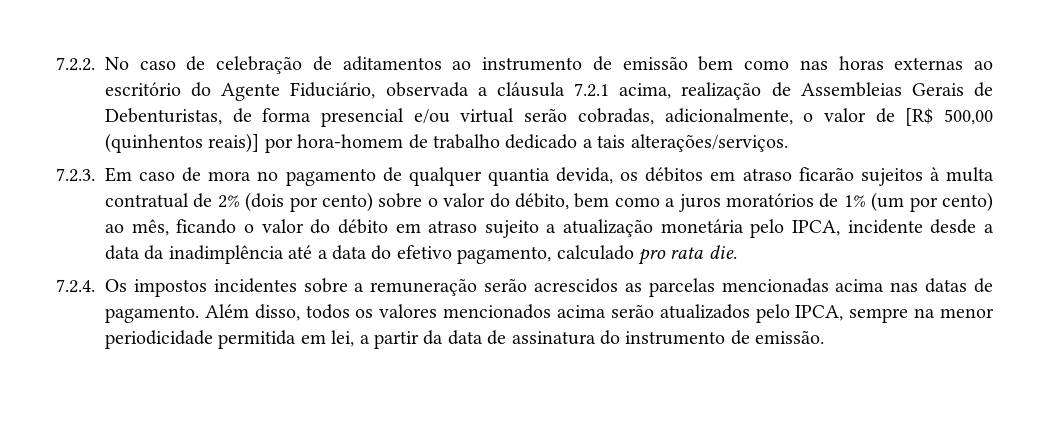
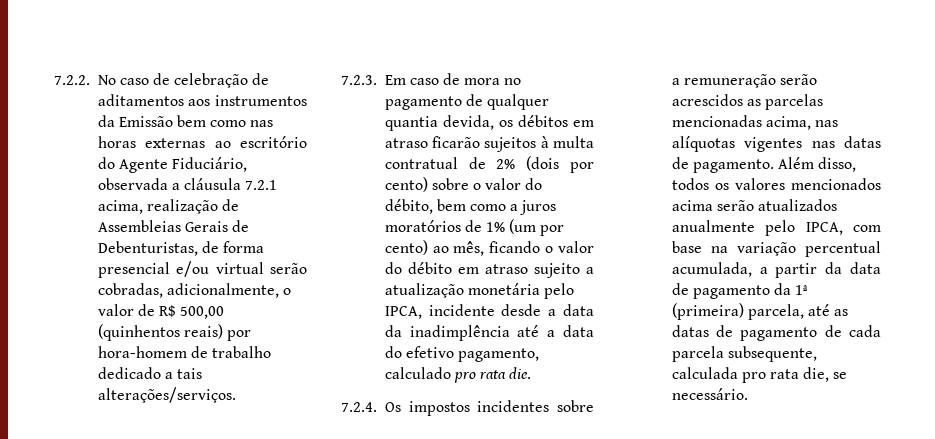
[452,56,688,71] ao instrumento de emissão -> [188,95,307,106] [97,115,173,127] aos instrumentos da Emissão
[905,108,934,126] [R$ -> [159,305,177,317] R$
[208,133,260,153] reais)] -> [183,324,223,339] reais)
[835,279,885,292] acima -> [765,116,839,130] [671,136,803,152] acima, nas alíquotas vigentes
[755,304,995,323] [105,330,355,349] pelo IPCA, sempre na menor periodicidade permitida em lei, -> [671,220,881,236] [671,241,881,257] [671,262,752,277] anualmente pelo IPCA, com base na variação percentual acumulada,
[511,330,825,345] assinatura do instrumento de emissão. -> [692,283,809,299] [671,303,849,320] [671,325,881,341] [671,346,817,362] [671,367,848,383] [671,388,748,400] pagamento da 1ª (primeira) parcela, até as datas de pagamento de cada parcela subsequente, calculada pro rata die, se necessário.

